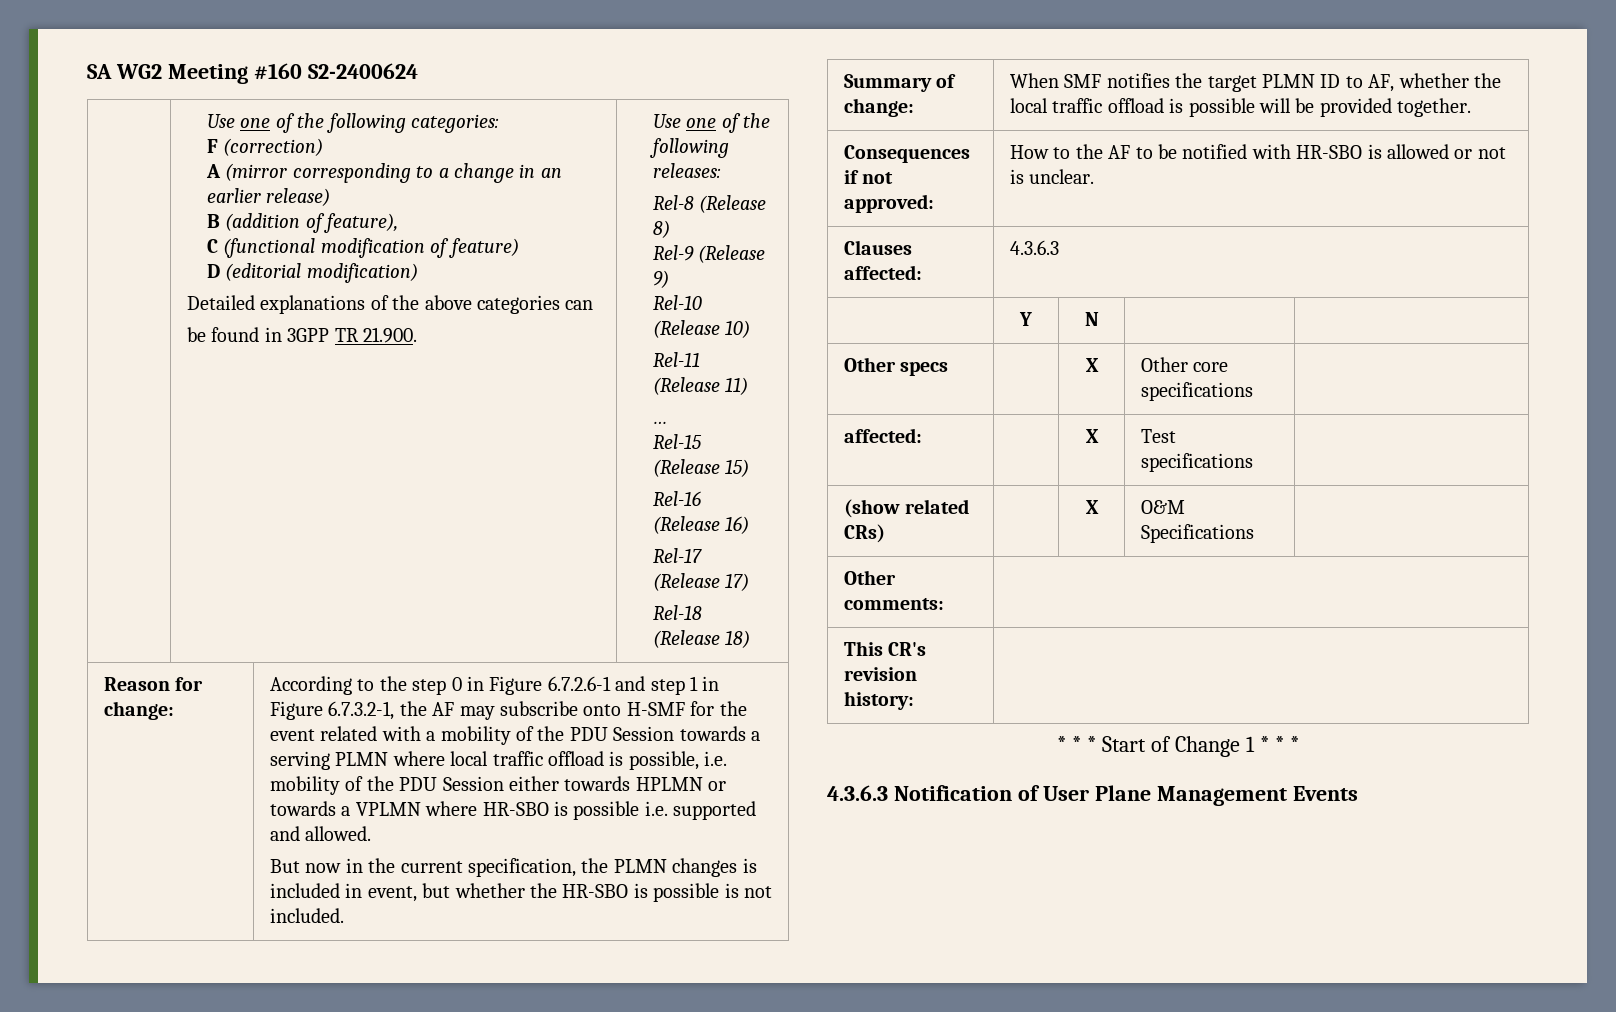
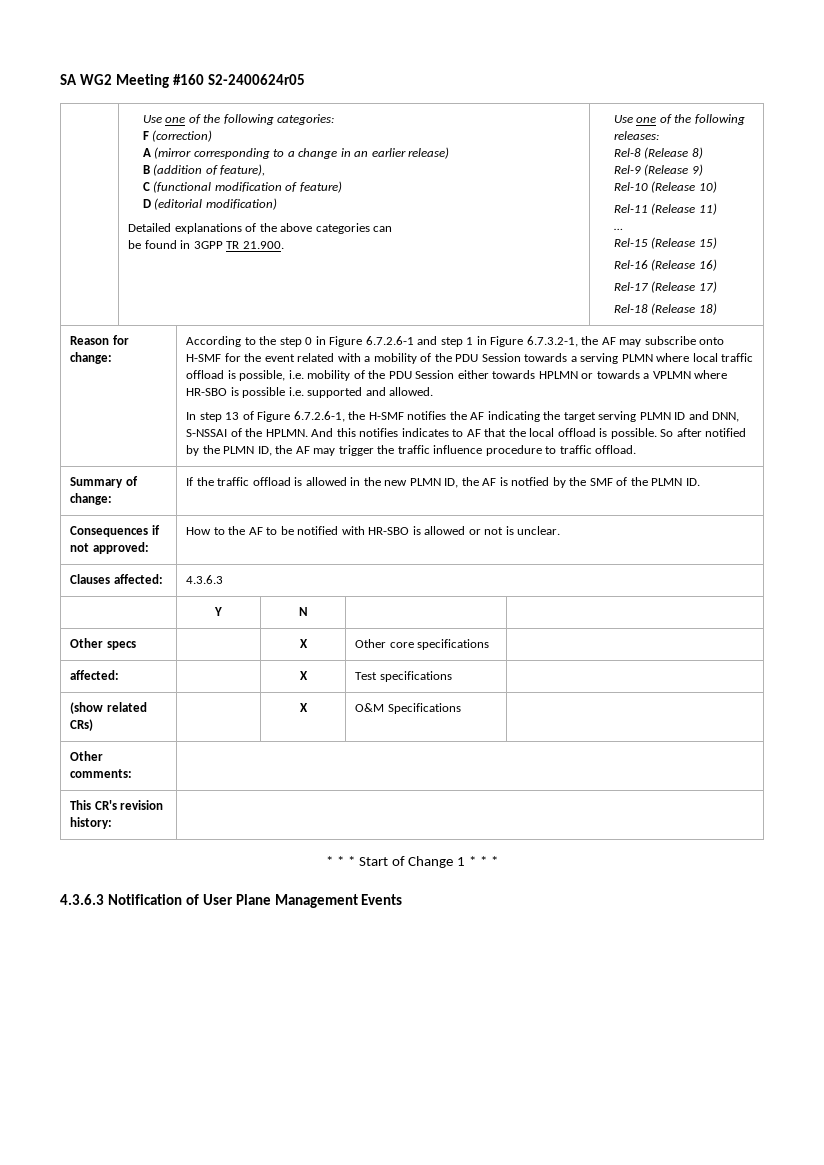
[307,63,418,79] S2-2400624 -> [207,74,305,85] S2-2400624r05
[269,858,757,877] [269,883,772,902] [269,908,344,923] [843,74,957,92] [843,98,914,117] [1009,73,1501,92] [1009,98,1472,117] But now in the current specification, the PLMN changes is included in event, but whether the HR-SBO is possible is not included. // Summary of change: | When SMF notifies the target PLMN ID to AF, whether the local traffic offload is possible will be provided together. -> [185,411,740,422] [185,428,747,439] [185,445,637,456] [69,476,138,488] [69,493,112,505] [185,477,700,488] In step 13 of Figure 6.7.2.6-1, the H-SMF notifies the AF indicating the target serving PLMN ID and DNN, S-NSSAI of the HPLMN. And this notifies indicates to AF that the local offload is possible. So after notified by the PLMN ID, the AF may trigger the traffic influence procedure to traffic offload. // Summary of change: | If the traffic offload is allowed in the new PLMN ID, the AF is notfied by the SMF of the PLMN ID.

